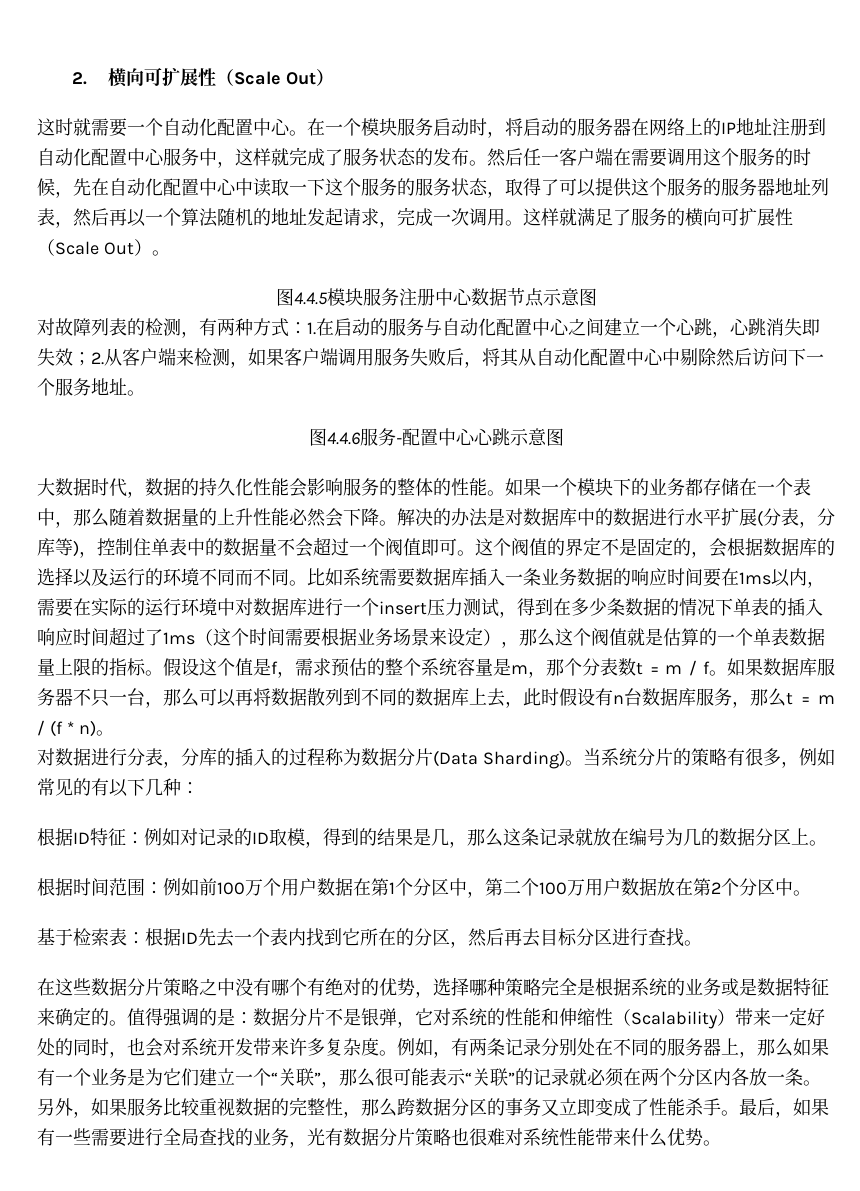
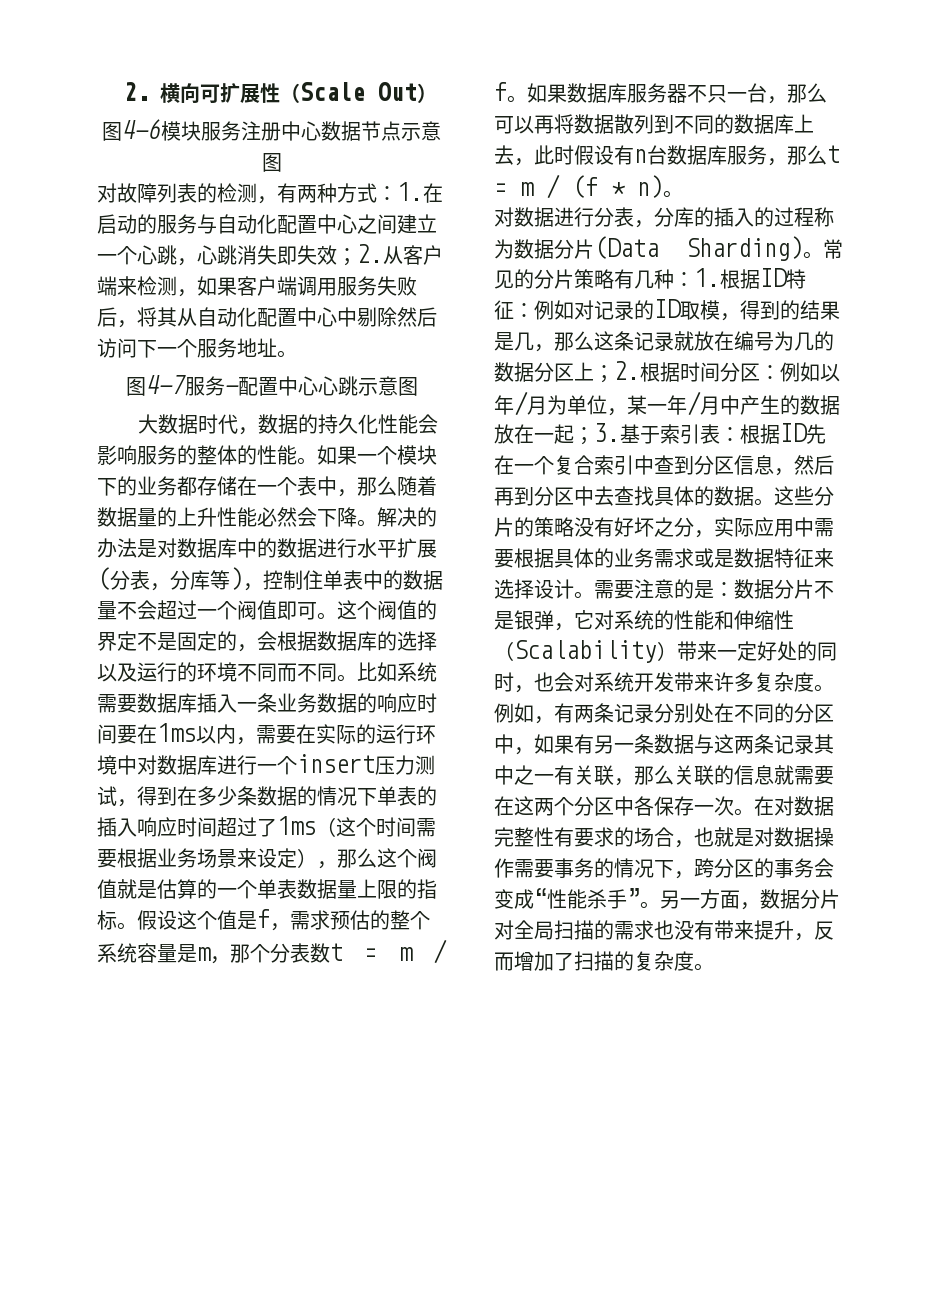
[37,118,826,138] [37,147,811,168] [37,178,829,198] [37,207,793,228] [37,239,170,256] [275,288,327,306] // 这时就需要一个自动化配置中心。在一个模块服务启动时，将启动的服务器在网络上的IP地址注册到自动化配置中心服务中，这样就完成了服务状态的发布。然后任一客户端在需要调用这个服务的时候，先在自动化配置中心中读取一下这个服务的服务状态，取得了可以提供这个服务的服务器地址列表，然后再以一个算法随机的地址发起请求，完成一次调用。这样就满足了服务的横向可扩展性（Scale Out）。 // 图4.4.5 -> [102,119,161,141] // 图4-6
[326,432,361,445] 4.4.6 -> [145,375,186,394] 4-7
[583,748,835,768] [37,778,145,797] 当系统分片的策略有很多，例如常见的有以下 -> [823,239,843,259] [494,269,634,289] 常见的分片策略有
(199, 788) // -> [694,268,720,287] 1.
[809,840,827,846] 。 // -> [594,361,640,383] ；2.
[109,878,811,898] [37,928,702,948] [37,977,829,998] [37,1007,199,1027] 范围：例如前100万个用户数据在第1个分区中，第二个100万用户数据放在第2个分区中。 // 基于检索表：根据ID先去一个表内找到它所在的分区，然后再去目标分区进行查找。 // 在这些数据分片策略之中没有哪个有绝对的优势，选择哪种策略完全是根据系统的业务或是数据特征来确定的。值得强调 -> [720,362,840,382] [494,391,840,416] [494,423,826,445] [494,455,834,476] [494,486,834,506] [494,517,834,538] [494,548,834,568] [494,579,674,599] 分区：例如以年/月为单位，某一年/月中产生的数据放在一起；3.基于索引表：根据ID先在一个复合索引中查到分区信息，然后再到分区中去查找具体的数据。这些分片的策略没有好坏之分，实际应用中需要根据具体的业务需求或是数据特征来选择设计。需要注意
[667,1038,829,1058] [37,1068,821,1088] [37,1097,829,1118] [37,1128,703,1148] 服务器上，那么如果有一个业务是为它们建立一个“关联”，那么很可能表示“关联”的记录就必须在两个分区内各放一条。另外，如果服务比较重视数据的完整性，那么跨数据分区的事务又立即变成了性能杀手。最后，如果有一些需要进行全局查找的业务，光有数据分片策略也很难对系统性能带来什么优势 -> [794,703,834,723] [494,734,834,755] [494,765,834,786] [494,796,834,816] [494,827,834,848] [494,858,834,879] [494,888,840,910] [494,920,834,941] [494,951,694,971] 分区中，如果有另一条数据与这两条记录其中之一有关联，那么关联的信息就需要在这两个分区中各保存一次。在对数据完整性有要求的场合，也就是对数据操作需要事务的情况下，跨分区的事务会变成“性能杀手”。另一方面，数据分片对全局扫描的需求也没有带来提升，反而增加了扫描的复杂度

